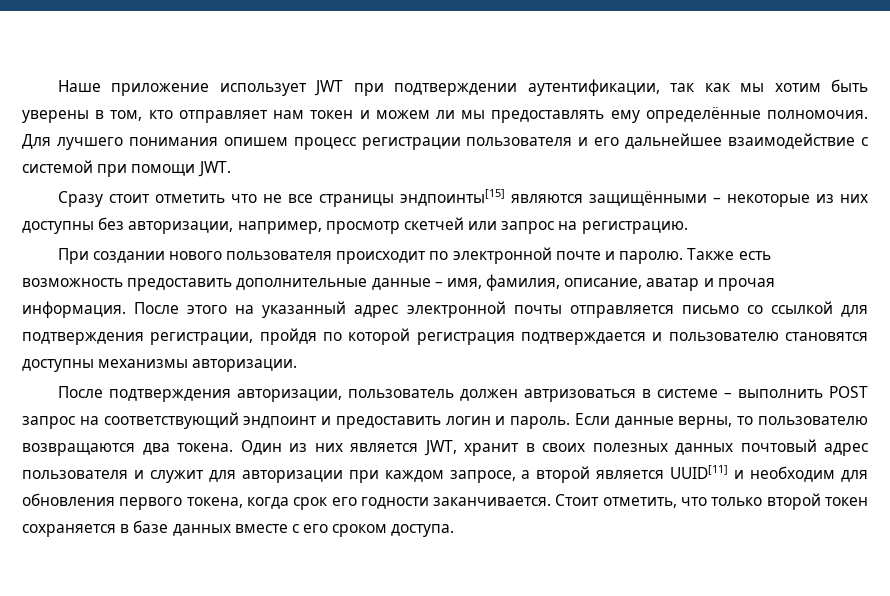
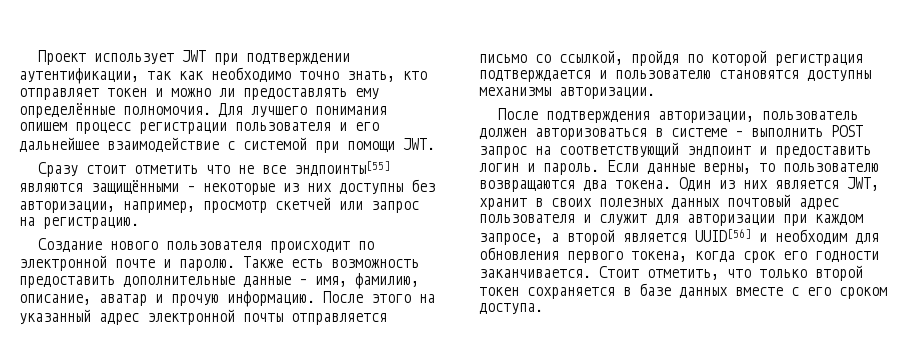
[57,80,210,96] Наше приложение -> [38,50,87,65] Проект
[740,79,869,92] [22,110,143,123] мы хотим быть уверены в том, -> [211,67,395,82] необходимо точно знать,
[273,110,305,119] нам -> (99, 94) none
[375,110,486,119] можем ли мы -> [171,88,235,97] можно ли
[318,189,505,207] страницы эндпоинты[15] -> [294,161,391,176] эндпоинты[55]
[57,248,165,264] При создании -> [38,238,103,252] Создание
[486,274,561,291] фамилия, -> [355,273,419,289] фамилию,
[717,278,775,291] [22,301,126,318] прочая информация. -> [171,291,315,307] прочую информацию.
[770,301,869,317] [22,332,254,345] ссылкой для подтверждения регистрации, -> [559,50,623,65] ссылкой,
[523,389,636,402] автризоваться -> [535,128,647,140] авторизоваться
[670,465,729,479] UUID[11] -> [695,229,751,242] UUID[56]

